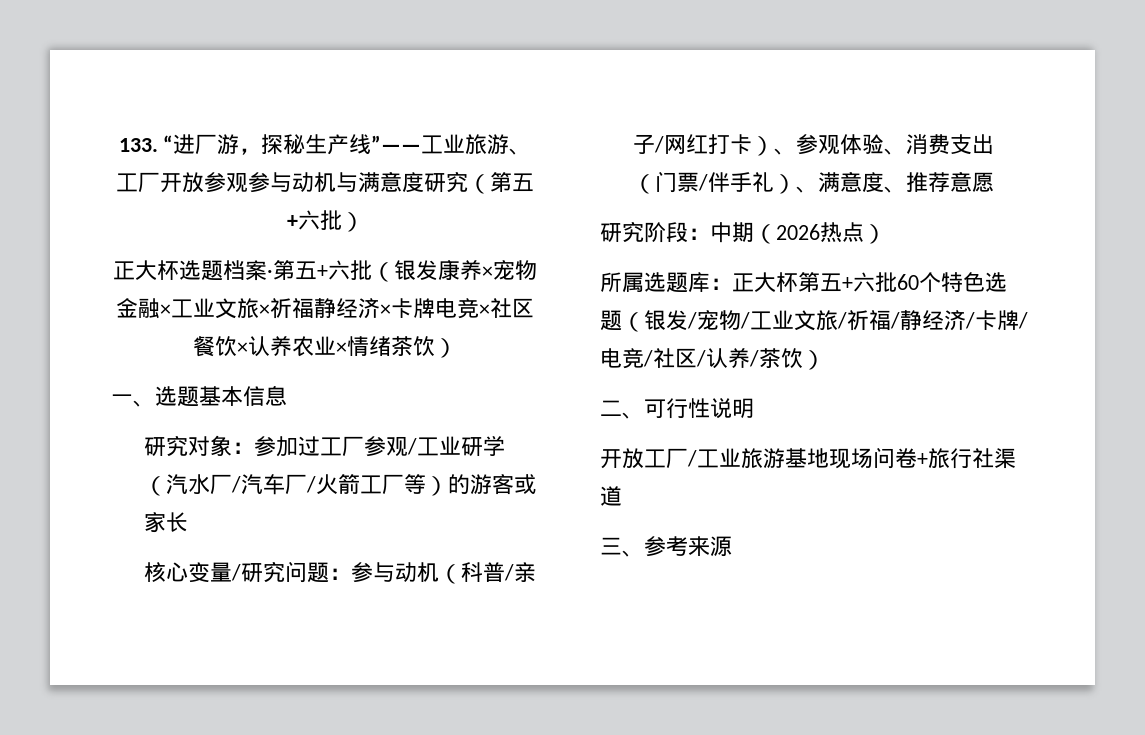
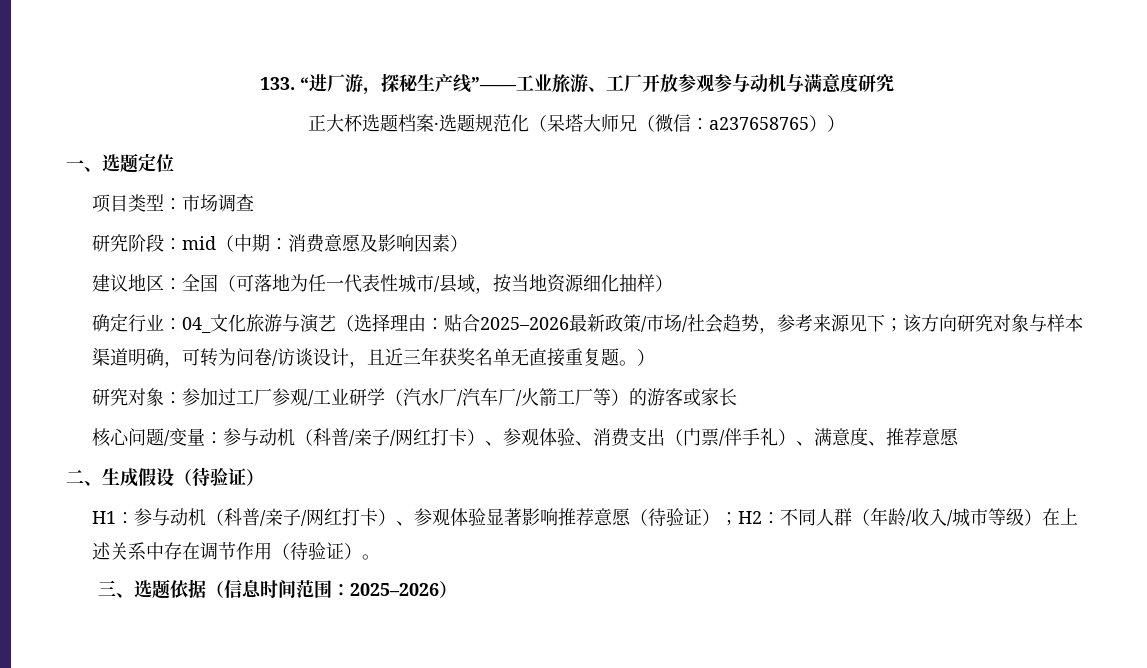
[468,172,534,194] [286,210,364,232] （第五+六批） -> (894, 83) none
[273,260,537,282] [116,298,534,319] [193,336,457,358] [111,385,287,407] 第五+六批（银发康养×宠物金融×工业文旅×祈福静经济×卡牌电竞×社区餐饮×认养农业×情绪茶饮） // 一、选题基本信息 -> [439,114,845,132] [66,153,174,173] [92,194,255,213] [92,234,469,253] [92,274,674,294] [92,313,1084,334] [92,347,656,368] 选题规范化（呆塔大师兄（微信：a237658765）） // 一、选题定位 // 项目类型：市场调查 // 研究阶段：mid（中期：消费意愿及影响因素） // 建议地区：全国（可落地为任一代表性城市/县域，按当地资源细化抽样） // 确定行业：04_文化旅游与演艺（选择理由：贴合2025–2026最新政策/市场/社会趋势，参考来源见下；该方向研究对象与样本渠道明确，可转为问卷/访谈设计，且近三年获奖名单无直接重复题。）
[188,561,330,583] 变量/研究问题 -> [128,428,206,446] 问题/变量
[600,221,886,244] [600,272,1007,293] [600,310,1028,332] [600,348,825,370] [600,398,754,419] [600,447,1016,469] [600,486,622,506] [600,536,732,557] 研究阶段：中期（2026热点） // 所属选题库：正大杯第五+六批60个特色选题（银发/宠物/工业文旅/祈福/静经济/卡牌/电竞/社区/认养/茶饮） // 二、可行性说明 // 开放工厂/工业旅游基地现场问卷+旅行社渠道 // 三、参考来源 -> [66,467,264,487] [92,507,1079,527] [92,542,381,560] [98,579,458,599] 二、生成假设（待验证） // H1：参与动机（科普/亲子/网红打卡）、参观体验显著影响推荐意愿（待验证）；H2：不同人群（年龄/收入/城市等级）在上述关系中存在调节作用（待验证）。 // 三、选题依据（信息时间范围：2025–2026）

